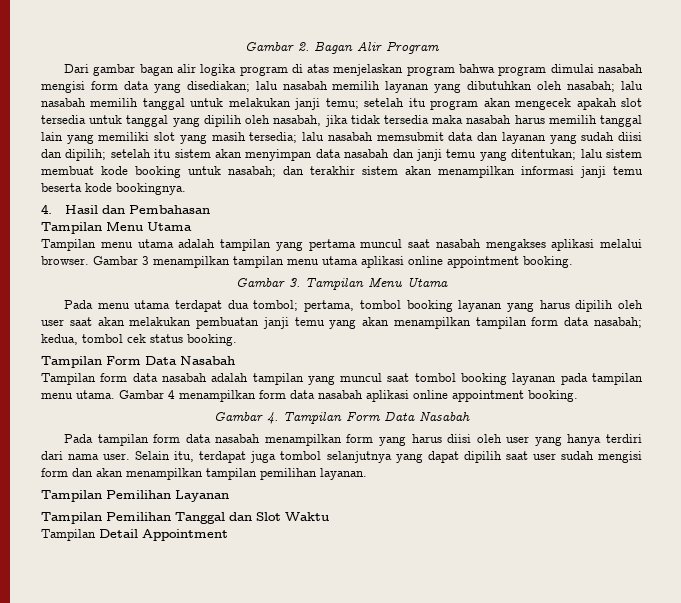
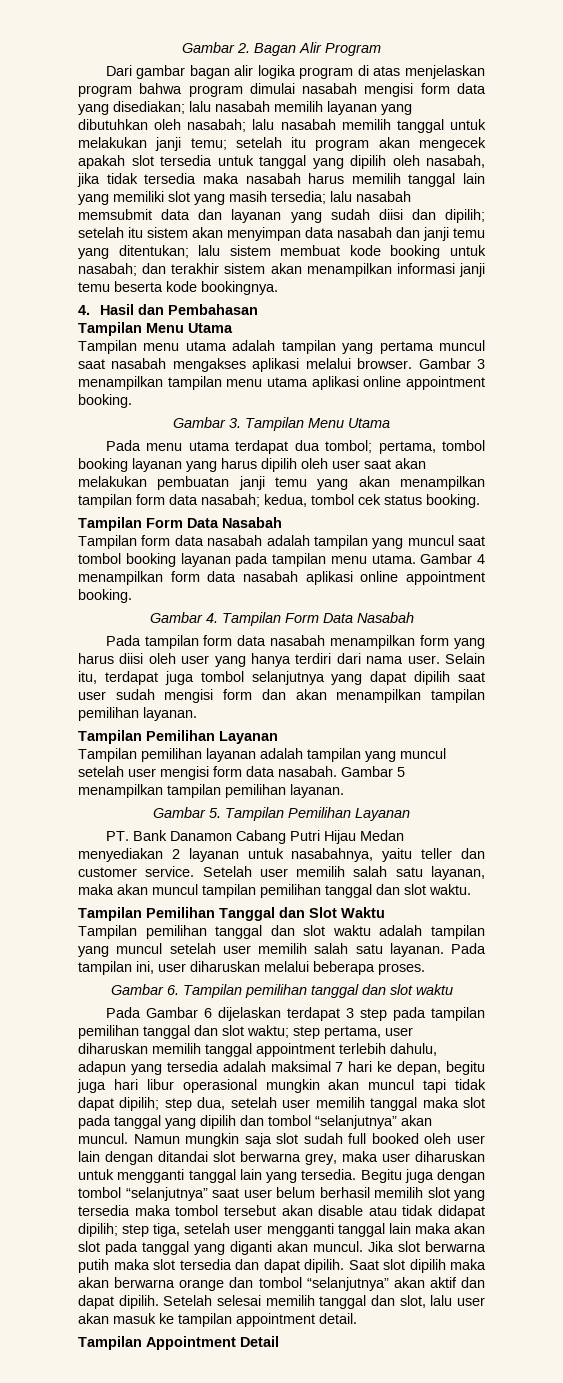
(229, 496) none -> [78,748,446,762] [78,766,405,780] [78,784,344,798] [153,807,410,821] [105,830,404,844] [78,848,485,862] [78,866,485,880] [78,884,471,898] // Tampilan pemilihan layanan adalah tampilan yang muncul setelah user mengisi form data nasabah. Gambar 5 menampilkan tampilan pemilihan layanan. // Gambar 5. Tampilan Pemilihan Layanan // PT. Bank Danamon Cabang Putri Hijau Medan menyediakan 2 layanan untuk nasabahnya, yaitu teller dan customer service. Setelah user memilih salah satu layanan, maka akan muncul tampilan pemilihan tanggal dan slot waktu.
[99,529,228,541] Detail Appointment -> [145,925,485,939] [78,943,486,957] [78,961,425,975] [110,984,453,998] [105,1007,486,1021] [78,1025,413,1039] [78,1043,437,1057] [78,1061,486,1075] [77,1079,486,1093] [78,1097,486,1111] [78,1115,432,1129] [78,1133,485,1147] [78,1151,485,1165] [78,1169,485,1183] [78,1187,485,1201] [78,1205,485,1219] [78,1223,485,1237] [78,1241,486,1255] [78,1259,486,1273] [78,1277,485,1291] [78,1295,485,1309] [78,1313,357,1327] [78,1336,279,1350] pemilihan tanggal dan slot waktu adalah tampilan yang muncul setelah user memilih salah satu layanan. Pada tampilan ini, user diharuskan melalui beberapa proses. // Gambar 6. Tampilan pemilihan tanggal dan slot waktu // Pada Gambar 6 dijelaskan terdapat 3 step pada tampilan pemilihan tanggal dan slot waktu; step pertama, user diharuskan memilih tanggal appointment terlebih dahulu, adapun yang tersedia adalah maksimal 7 hari ke depan, begitu juga hari libur operasional mungkin akan muncul tapi tidak dapat dipilih; step dua, setelah user memilih tanggal maka slot pada tanggal yang dipilih dan tombol “selanjutnya” akan muncul. Namun mungkin saja slot sudah full booked oleh user lain dengan ditandai slot berwarna grey, maka user diharuskan untuk mengganti tanggal lain yang tersedia. Begitu juga dengan tombol “selanjutnya” saat user belum berhasil memilih slot yang tersedia maka tombol tersebut akan disable atau tidak didapat dipilih; step tiga, setelah user mengganti tanggal lain maka akan slot pada tanggal yang diganti akan muncul. Jika slot berwarna putih maka slot tersedia dan dapat dipilih. Saat slot dipilih maka akan berwarna orange dan tombol “selanjutnya” akan aktif dan dapat dipilih. Setelah selesai memilih tanggal dan slot, lalu user akan masuk ke tampilan appointment detail. // Tampilan Appointment Detail

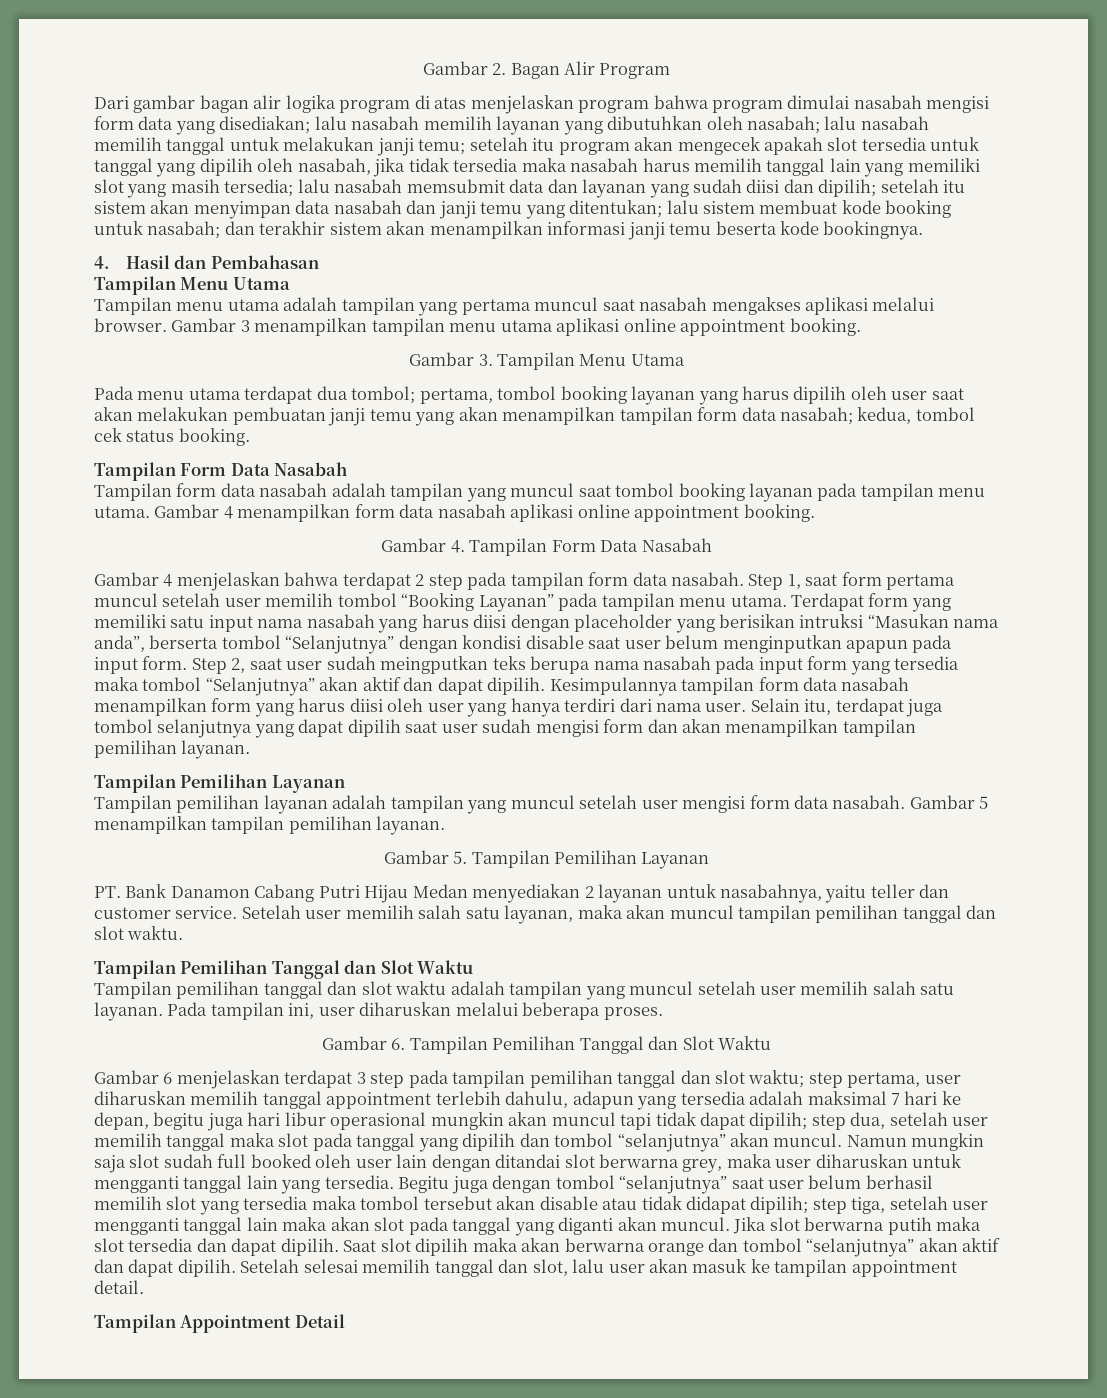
[105,635,141,646] Pada -> [94,572,956,591] [94,593,951,612] [94,614,1000,633] [94,635,953,654] [94,656,960,675] [94,677,678,696] Gambar 4 menjelaskan bahwa terdapat 2 step pada tampilan form data nasabah. Step 1, saat form pertama muncul setelah user memilih tombol “Booking Layanan” pada tampilan menu utama. Terdapat form yang memiliki satu input nama nasabah yang harus diisi dengan placeholder yang berisikan intruksi “Masukan nama anda”, berserta tombol “Selanjutnya” dengan kondisi disable saat user belum menginputkan apapun pada input form. Step 2, saat user sudah meingputkan teks berupa nama nasabah pada input form yang tersedia maka tombol “Selanjutnya” akan aktif dan dapat dipilih. Kesimpulannya
[244,984,453,998] [105,1007,141,1018] pemilihan tanggal dan slot waktu // Pada -> [492,1036,772,1054] Pemilihan Tanggal dan Slot Waktu //
[217,1007,281,1021] dijelaskan -> [176,1070,280,1089] menjelaskan

